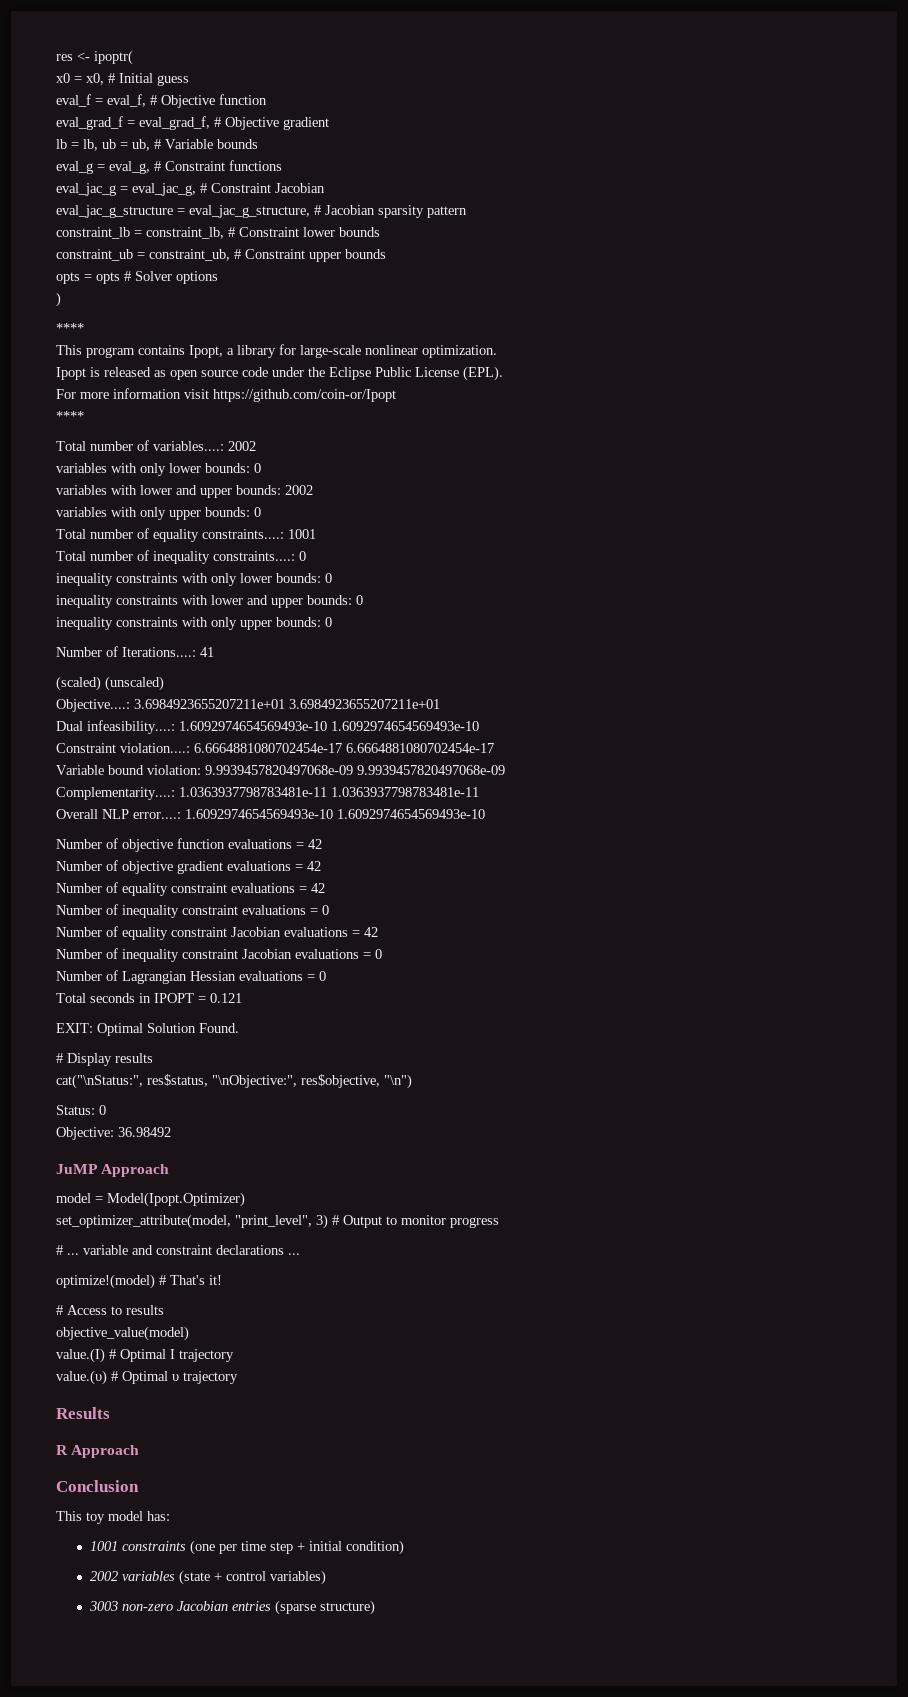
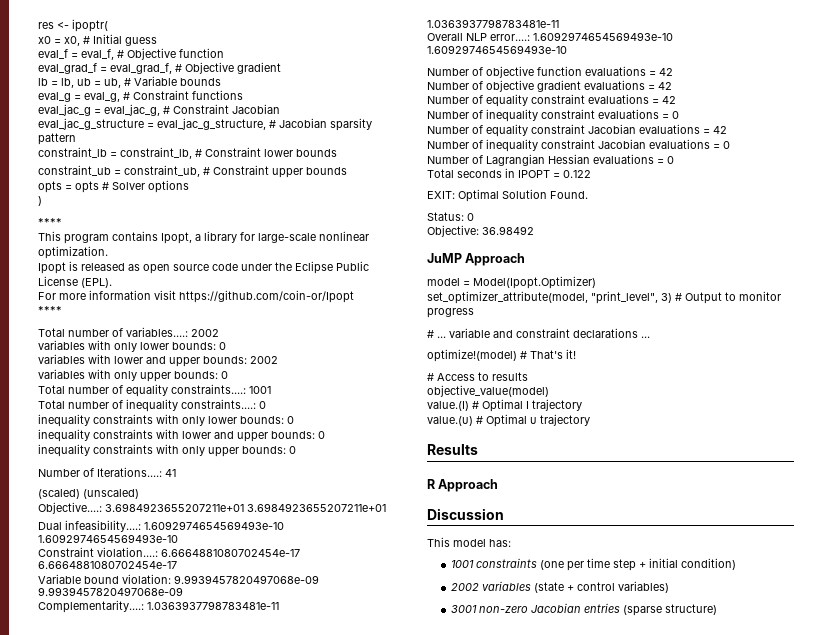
[210,993,242,1003] 0.121 -> [563,170,591,178] 0.122
[56,1053,153,1066] [56,1074,412,1089] // # Display results // cat("\nStatus:", res$status, "\nObjective:", res$objective, "\n") -> (588, 195) none
[56,1480,139,1492] [56,1511,105,1524] Conclusion // This toy -> [427,508,504,520] [427,537,450,547] Discussion // This
[89,1601,119,1611] 3003 -> [451,605,478,613] 3001

